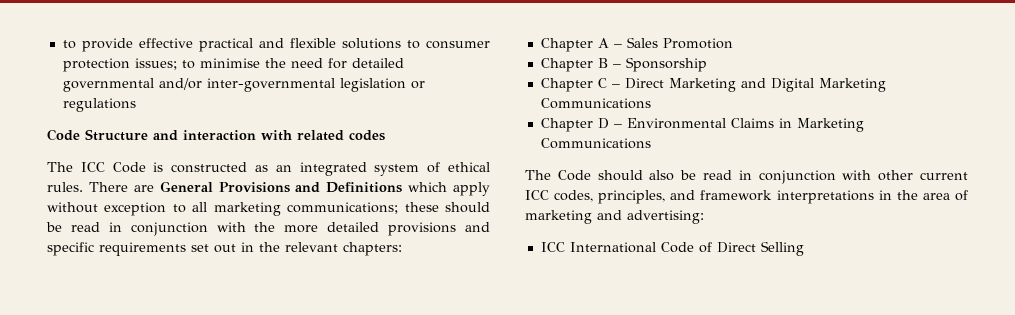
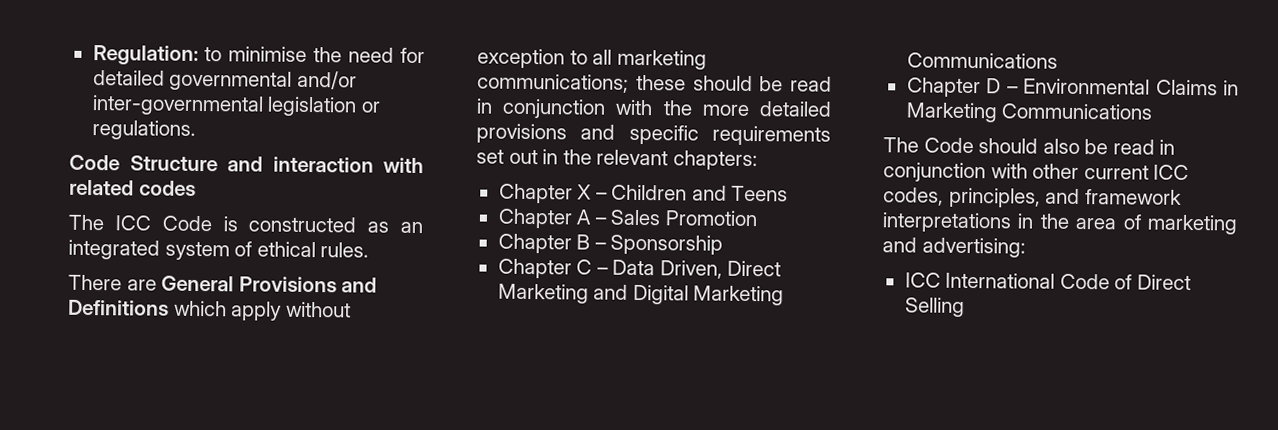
[62,38,491,52] [62,58,177,72] to provide effective practical and flexible solutions to consumer protection issues; -> [92,45,199,65] Regulation:
[62,98,136,112] regulations -> [91,120,196,140] regulations.
(83, 187) none -> (370, 250) //
(402, 249) none -> [498,183,789,204] // Chapter X – Children and Teens
(620, 86) none -> [612,259,723,279] Data Driven,

